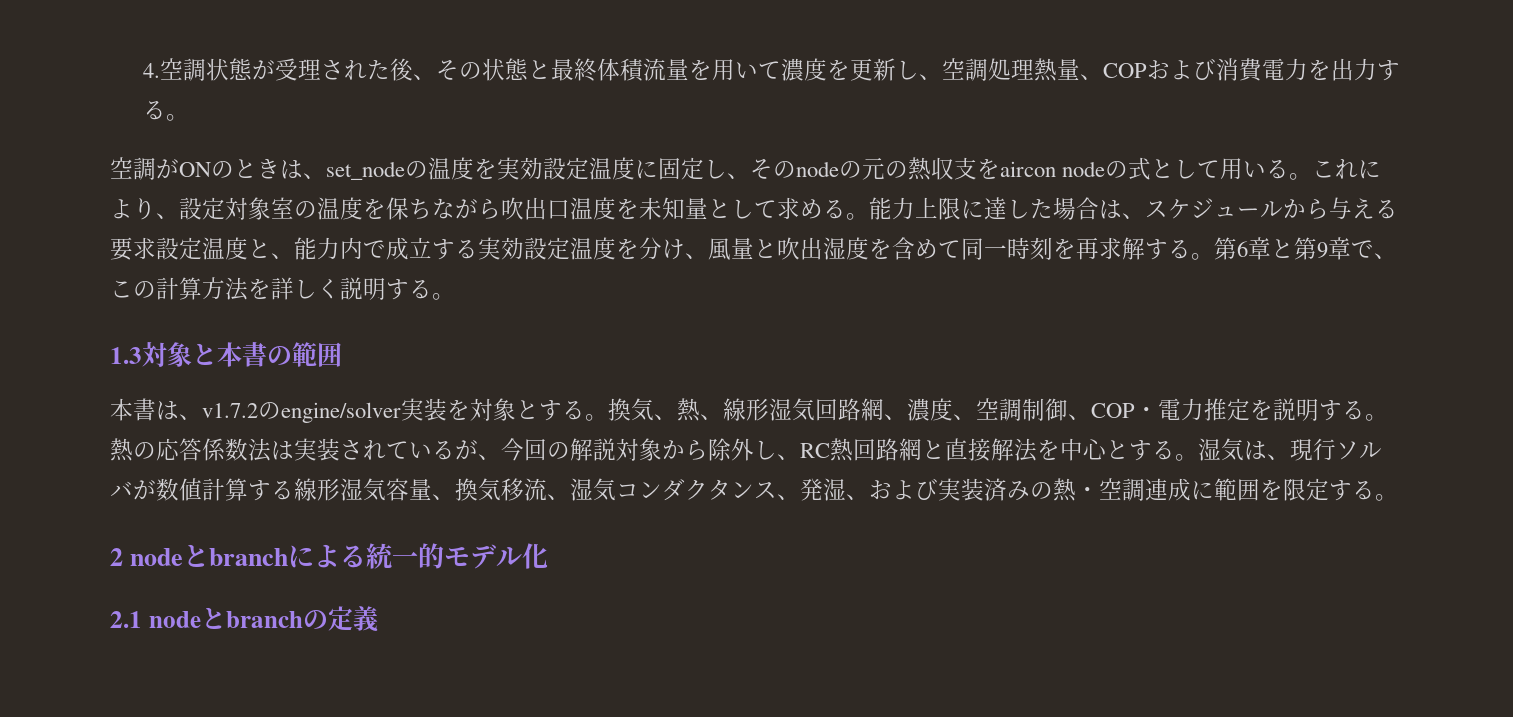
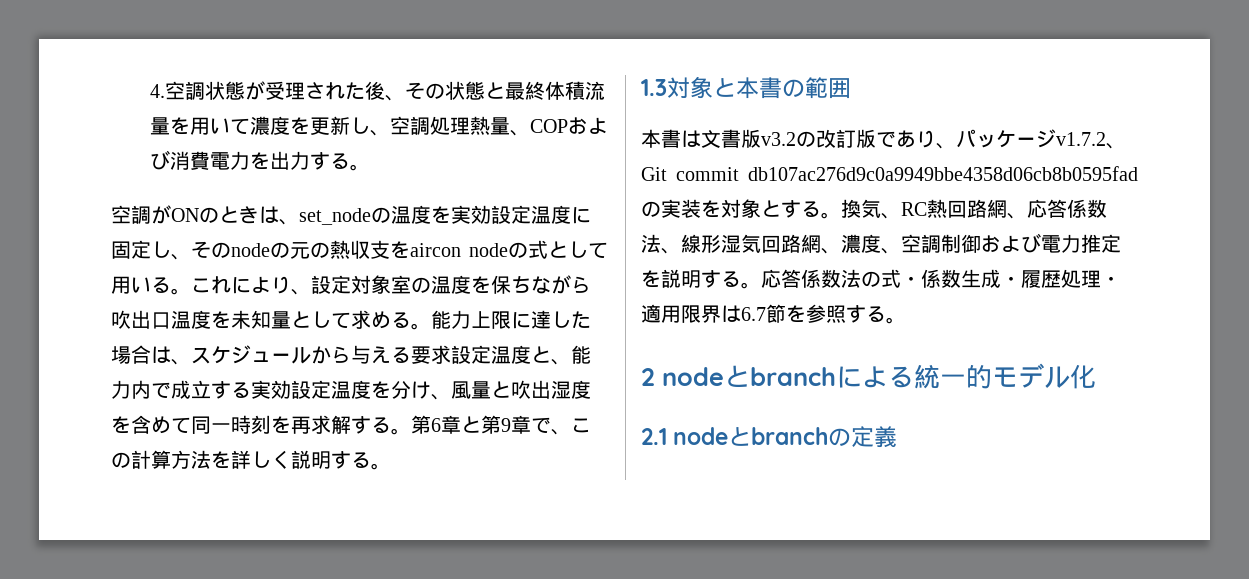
[179,402,401,423] 、v1.7.2のengine/solver -> [701,129,1126,149] [641,166,1138,181] [641,201,661,217] 文書版v3.2の改訂版であり、パッケージv1.7.2、Git commit db107ac276d9c0a9949bbe4358d06cb8b0595fadの
[677,398,700,422] 熱 -> [901,199,1107,219] [641,234,661,253] RC熱回路網、応答係数法
[1068,403,1158,420] 、COP・ -> [981,233,1041,253] および
[110,438,1382,462] [110,478,1329,502] 熱の応答係数法は実装されているが、今回の解説対象から除外し、RC熱回路網と直接解法を中心とする。湿気は、現行ソルバが数値計算する線形湿気容量、換気移流、湿気コンダクタンス、発湿、および実装済みの熱・空調連成に範囲を限定 -> [761,269,1121,288] [641,304,846,323] 応答係数法の式・係数生成・履歴処理・適用限界は6.7節を参照

